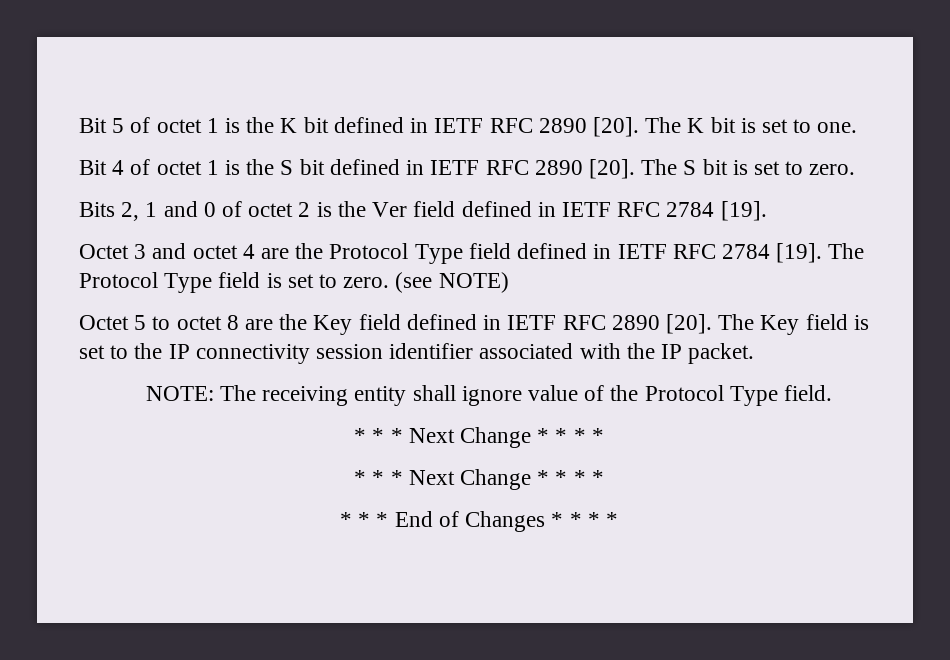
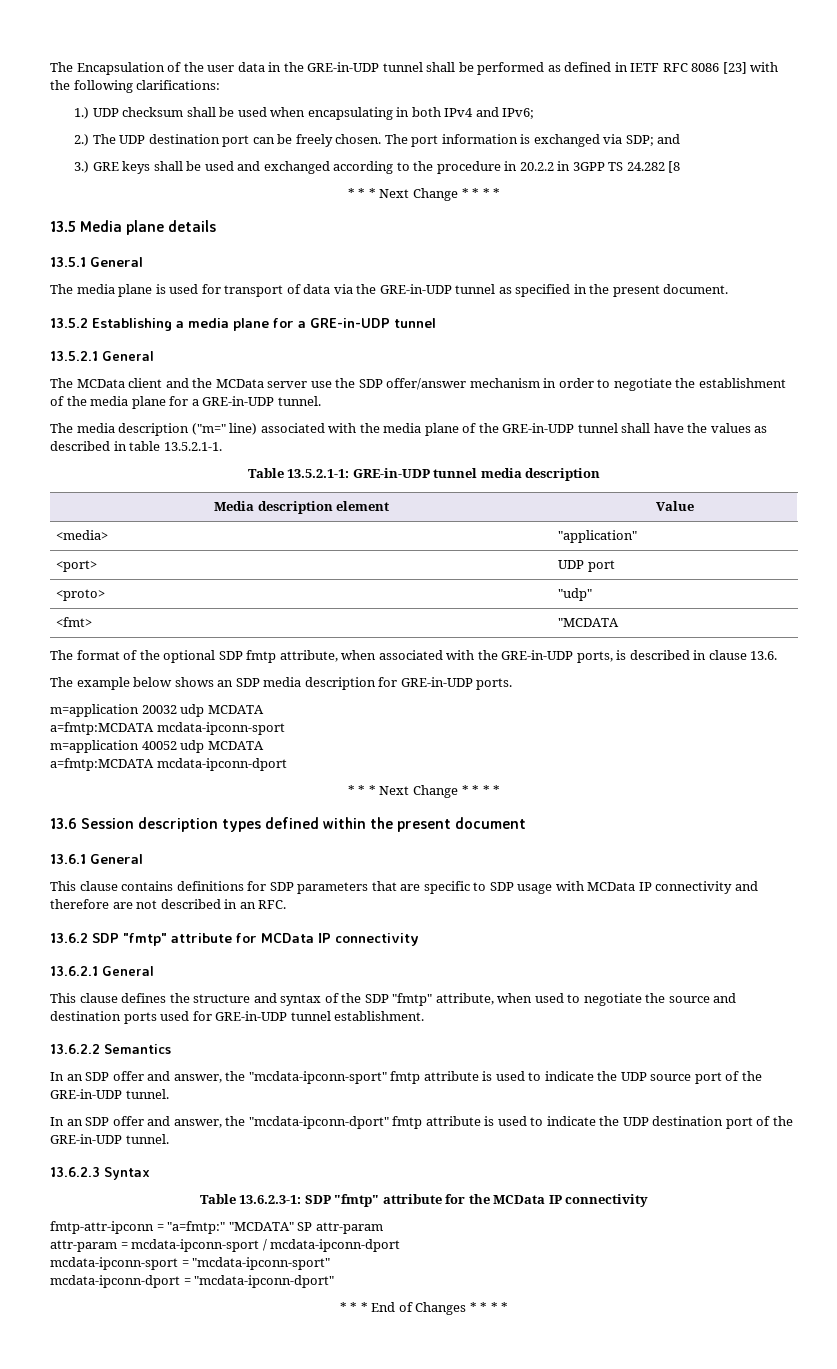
[79,117,858,137] [79,159,856,179] [79,201,767,221] [79,243,865,264] [79,272,509,293] [79,314,869,335] [79,343,755,364] [145,385,833,406] [354,427,604,448] [354,469,604,490] Bit 5 of octet 1 is the K bit defined in IETF RFC 2890 [20]. The K bit is set to one. // Bit 4 of octet 1 is the S bit defined in IETF RFC 2890 [20]. The S bit is set to zero. // Bits 2, 1 and 0 of octet 2 is the Ver field defined in IETF RFC 2784 [19]. // Octet 3 and octet 4 are the Protocol Type field defined in IETF RFC 2784 [19]. The Protocol Type field is set to zero. (see NOTE) // Octet 5 to octet 8 are the Key field defined in IETF RFC 2890 [20]. The Key field is set to the IP connectivity session identifier associated with the IP packet. // NOTE: The receiving entity shall ignore value of the Protocol Type field. // * * * Next Change * * * * // * * * Next Change * * * * -> [50,62,779,75] [50,80,221,93] [74,107,535,120] [74,134,681,147] [74,161,681,174] [347,188,501,201] [50,220,217,235] [50,257,143,267] [50,284,729,297] [50,318,436,331] [50,351,154,361] [50,378,786,391] [50,396,321,409] [50,423,768,436] [50,441,222,451] [247,468,601,481] [213,501,390,514] [656,501,694,511] [56,530,109,540] [558,530,638,543] [56,560,98,572] [558,560,616,572] [56,589,106,601] [558,588,593,601] [56,617,93,627] [558,618,620,627] [50,650,778,663] [50,677,513,690] [50,704,264,717] [50,722,285,735] [50,740,264,753] [50,758,287,771] [347,785,501,798] [50,817,527,832] [50,854,143,864] [50,881,758,894] [50,899,287,909] [50,933,419,946] [50,966,154,976] [50,993,737,1006] [50,1011,425,1024] [50,1044,171,1054] [50,1071,762,1084] [50,1089,169,1099] [50,1116,793,1129] [50,1134,169,1144] [50,1167,150,1180] [199,1194,649,1207] [50,1221,383,1234] [50,1239,401,1252] [50,1257,331,1270] [50,1275,335,1288] The Encapsulation of the user data in the GRE-in-UDP tunnel shall be performed as defined in IETF RFC 8086 [23] with the following clarifications: // 1.) UDP checksum shall be used when encapsulating in both IPv4 and IPv6; // 2.) The UDP destination port can be freely chosen. The port information is exchanged via SDP; and // 3.) GRE keys shall be used and exchanged according to the procedure in 20.2.2 in 3GPP TS 24.282 [8 // * * * Next Change * * * * // 13.5 Media plane details // 13.5.1 General // The media plane is used for transport of data via the GRE-in-UDP tunnel as specified in the present document. // 13.5.2 Establishing a media plane for a GRE-in-UDP tunnel // 13.5.2.1 General // The MCData client and the MCData server use the SDP offer/answer mechanism in order to negotiate the establishment of the media plane for a GRE-in-UDP tunnel. // The media description ("m=" line) associated with the media plane of the GRE-in-UDP tunnel shall have the values as described in table 13.5.2.1-1. // Table 13.5.2.1-1: GRE-in-UDP tunnel media description // Media description element | Value // <media> | "application" // <port> | UDP port // <proto> | "udp" // <fmt> | "MCDATA // The format of the optional SDP fmtp attribute, when associated with the GRE-in-UDP ports, is described in clause 13.6. // The example below shows an SDP media description for GRE-in-UDP ports. // m=application 20032 udp MCDATA // a=fmtp:MCDATA mcdata-ipconn-sport // m=application 40052 udp MCDATA // a=fmtp:MCDATA mcdata-ipconn-dport // * * * Next Change * * * * // 13.6 Session description types defined within the present document // 13.6.1 General // This clause contains definitions for SDP parameters that are specific to SDP usage with MCData IP connectivity and therefore are not described in an RFC. // 13.6.2 SDP "fmtp" attribute for MCData IP connectivity // 13.6.2.1 General // This clause defines the structure and syntax of the SDP "fmtp" attribute, when used to negotiate the source and destination ports used for GRE-in-UDP tunnel establishment. // 13.6.2.2 Semantics // In an SDP offer and answer, the "mcdata-ipconn-sport" fmtp attribute is used to indicate the UDP source port of the GRE-in-UDP tunnel. // In an SDP offer and answer, the "mcdata-ipconn-dport" fmtp attribute is used to indicate the UDP destination port of the GRE-in-UDP tunnel. // 13.6.2.3 Syntax // Table 13.6.2.3-1: SDP "fmtp" attribute for the MCData IP connectivity // fmtp-attr-ipconn = "a=fmtp:" "MCDATA" SP attr-param // attr-param = mcdata-ipconn-sport / mcdata-ipconn-dport // mcdata-ipconn-sport = "mcdata-ipconn-sport" // mcdata-ipconn-dport = "mcdata-ipconn-dport"

